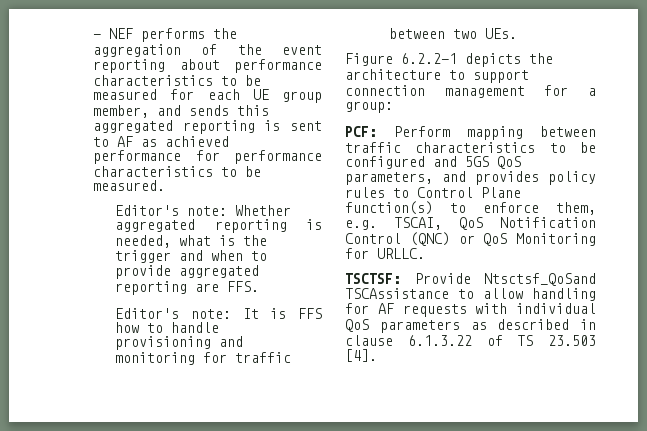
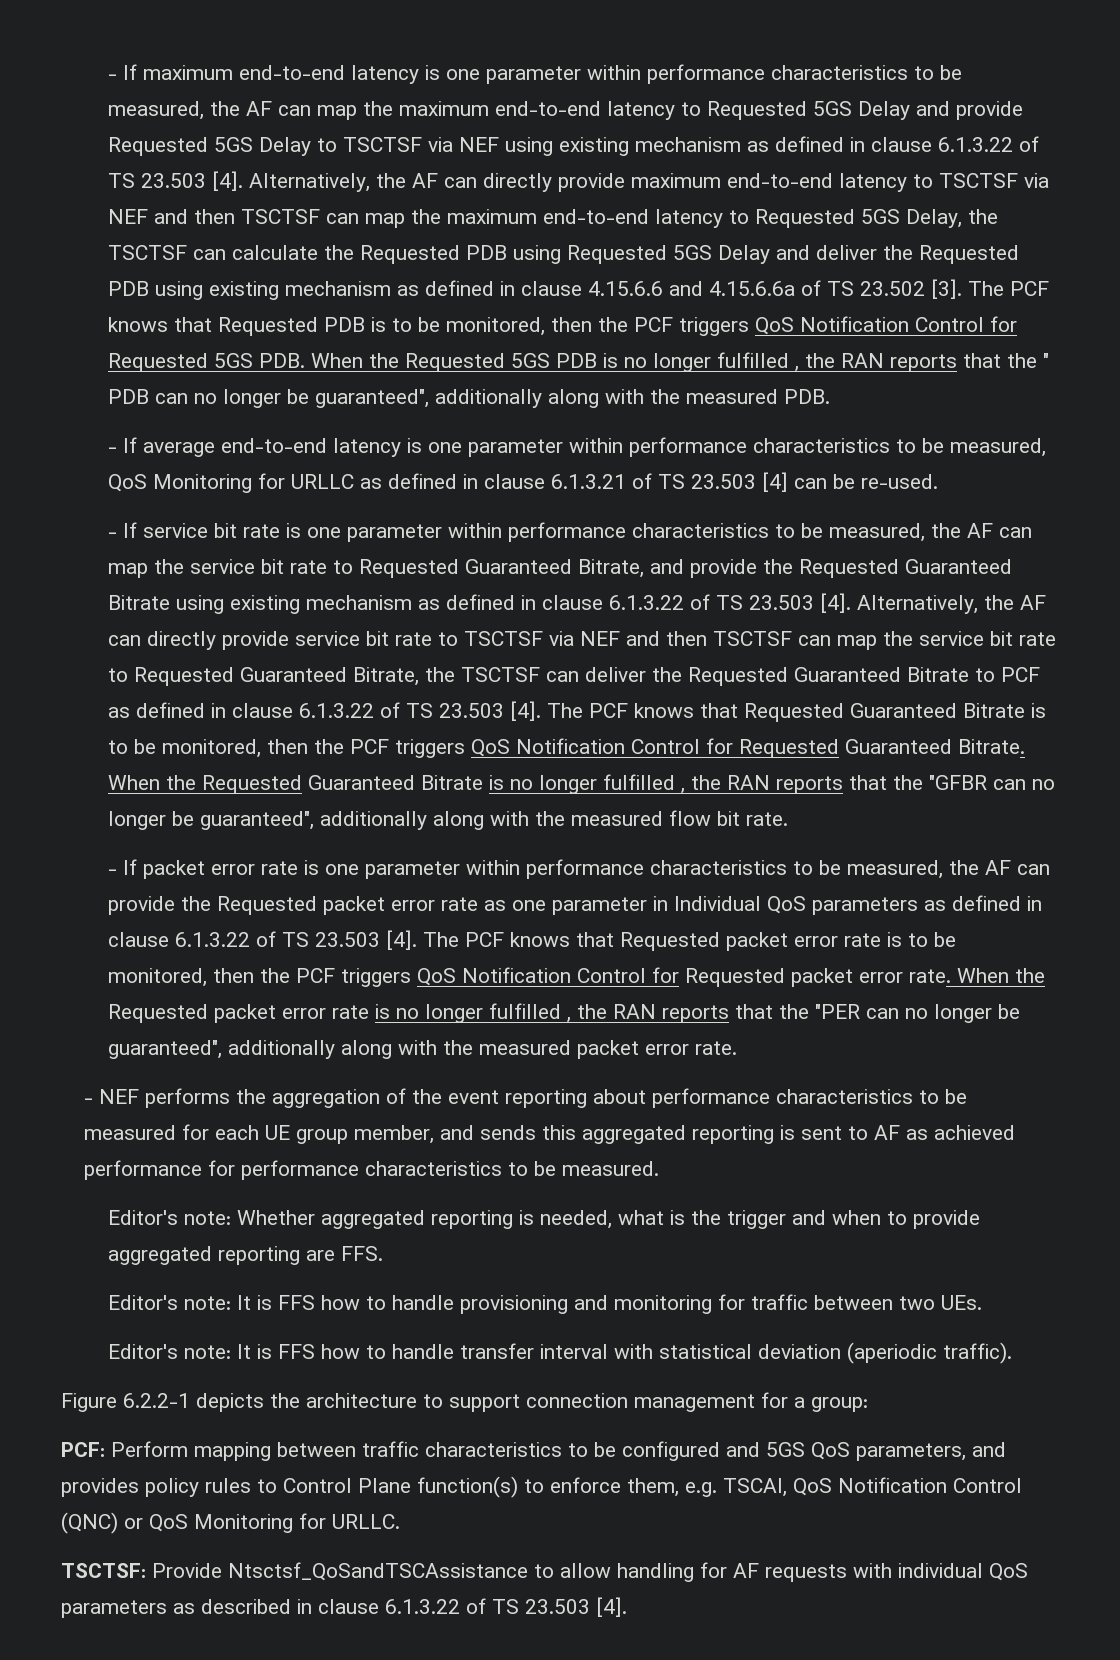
[93,34,102,39] - -> [107,64,962,84] [107,101,1023,120] [107,136,1039,156] [107,171,1049,192] [107,209,998,228] [107,245,1019,264] [107,279,1049,300] [107,316,1017,336] [107,352,1049,372] [107,389,830,408] [107,437,1046,457] [107,472,938,493] [107,522,1032,542] [107,559,1012,578] [107,593,1046,614] [107,631,1056,650] [107,667,1040,686] [107,701,1046,722] [107,738,1025,758] [107,774,1055,794] [107,810,788,830] [107,859,1050,879] [107,895,1042,915] [107,930,956,951] [107,967,1045,987] [107,1003,1020,1023] [107,1040,737,1059] [84,1098,94,1104] - If maximum end-to-end latency is one parameter within performance characteristics to be measured, the AF can map the maximum end-to-end latency to Requested 5GS Delay and provide Requested 5GS Delay to TSCTSF via NEF using existing mechanism as defined in clause 6.1.3.22 of TS 23.503 [4]. Alternatively, the AF can directly provide maximum end-to-end latency to TSCTSF via NEF and then TSCTSF can map the maximum end-to-end latency to Requested 5GS Delay, the TSCTSF can calculate the Requested PDB using Requested 5GS Delay and deliver the Requested PDB using existing mechanism as defined in clause 4.15.6.6 and 4.15.6.6a of TS 23.502 [3]. The PCF knows that Requested PDB is to be monitored, then the PCF triggers QoS Notification Control for Requested 5GS PDB. When the Requested 5GS PDB is no longer fulfilled , the RAN reports that the " PDB can no longer be guaranteed", additionally along with the measured PDB. // - If average end-to-end latency is one parameter within performance characteristics to be measured, QoS Monitoring for URLLC as defined in clause 6.1.3.21 of TS 23.503 [4] can be re-used. // - If service bit rate is one parameter within performance characteristics to be measured, the AF can map the service bit rate to Requested Guaranteed Bitrate, and provide the Requested Guaranteed Bitrate using existing mechanism as defined in clause 6.1.3.22 of TS 23.503 [4]. Alternatively, the AF can directly provide service bit rate to TSCTSF via NEF and then TSCTSF can map the service bit rate to Requested Guaranteed Bitrate, the TSCTSF can deliver the Requested Guaranteed Bitrate to PCF as defined in clause 6.1.3.22 of TS 23.503 [4]. The PCF knows that Requested Guaranteed Bitrate is to be monitored, then the PCF triggers QoS Notification Control for Requested Guaranteed Bitrate. When the Requested Guaranteed Bitrate is no longer fulfilled , the RAN reports that the "GFBR can no longer be guaranteed", additionally along with the measured flow bit rate. // - If packet error rate is one parameter within performance characteristics to be measured, the AF can provide the Requested packet error rate as one parameter in Individual QoS parameters as defined in clause 6.1.3.22 of TS 23.503 [4]. The PCF knows that Requested packet error rate is to be monitored, then the PCF triggers QoS Notification Control for Requested packet error rate. When the Requested packet error rate is no longer fulfilled , the RAN reports that the "PER can no longer be guaranteed", additionally along with the measured packet error rate. // -
(518, 33) none -> [107,1342,1012,1364] // Editor's note: It is FFS how to handle transfer interval with statistical deviation (aperiodic traffic).
[484,273,596,286] [345,288,449,299] Ntsctsf_QoSand TSCAssistance -> [228,1562,528,1581] Ntsctsf_QoSandTSCAssistance

